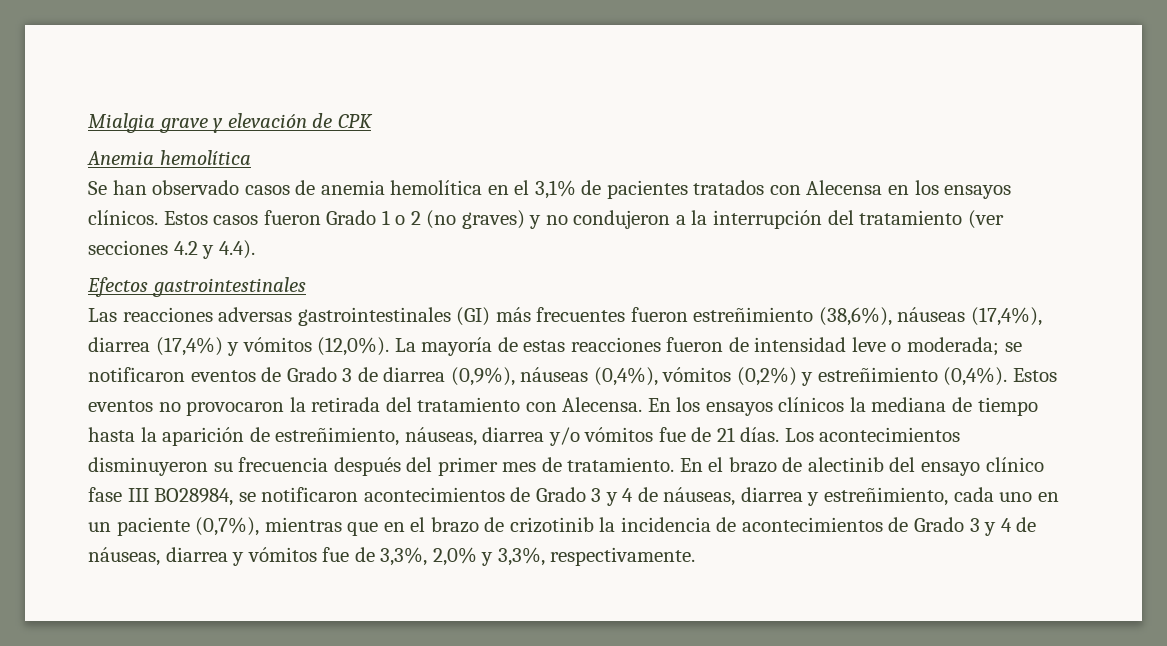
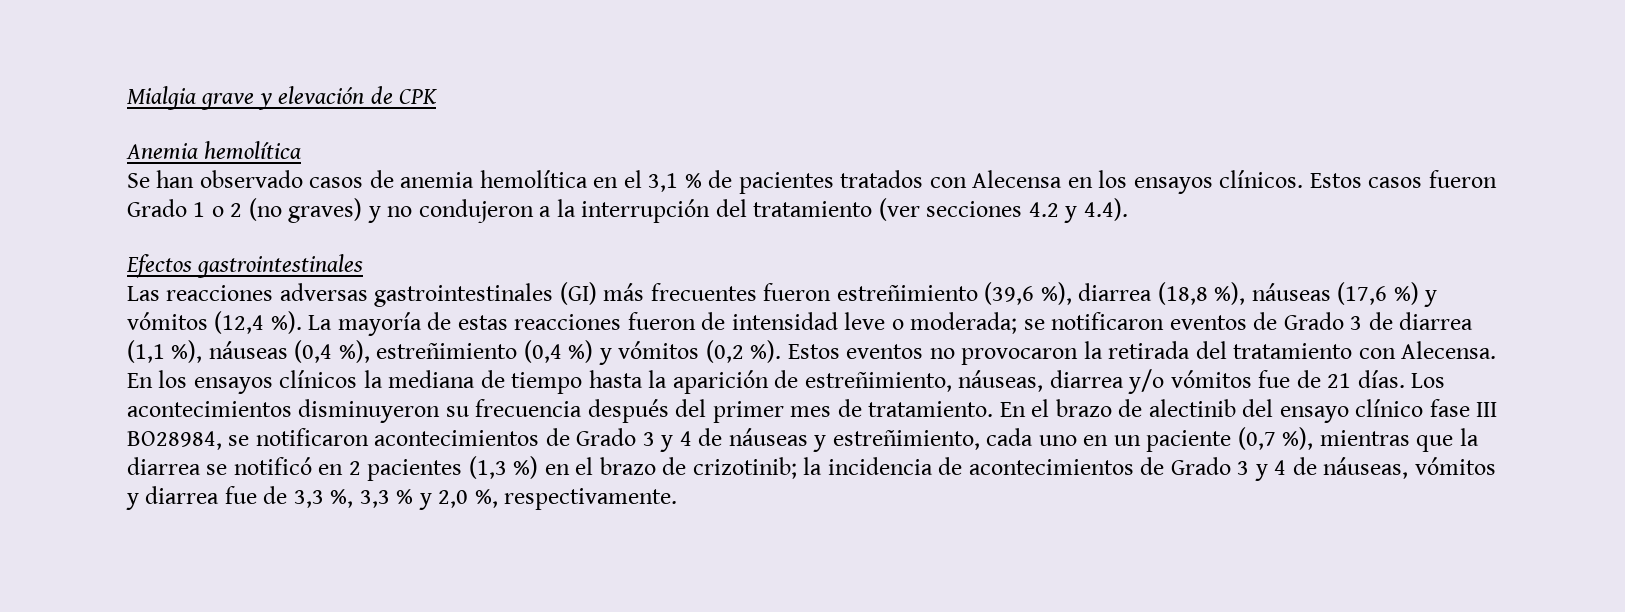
[534,180,576,199] 3,1% -> [648,173,702,192] 3,1 %
[818,307,1042,326] [88,337,390,356] (38,6%), náuseas (17,4%), diarrea (17,4%) y vómitos (12,0%). -> [984,282,1438,307] [127,311,302,334] (39,6 %), diarrea (18,8 %), náuseas (17,6 %) y vómitos (12,4 %).
[450,367,1008,386] (0,9%), náuseas (0,4%), vómitos (0,2%) y estreñimiento (0,4%). -> [127,340,782,365] (1,1 %), náuseas (0,4 %), estreñimiento (0,4 %) y vómitos (0,2 %).
[663,487,803,506] náuseas, diarrea -> [728,428,808,446] náuseas
[195,517,379,536] (0,7%), mientras que -> [1237,427,1479,452] [127,456,539,481] (0,7 %), mientras que la diarrea se notificó en 2 pacientes (1,3 %)
[509,517,594,533] crizotinib -> [692,457,797,479] crizotinib;
[165,547,545,566] diarrea y vómitos fue de 3,3%, 2,0% y 3,3%, -> [1414,457,1496,475] [126,486,498,510] vómitos y diarrea fue de 3,3 %, 3,3 % y 2,0 %,

